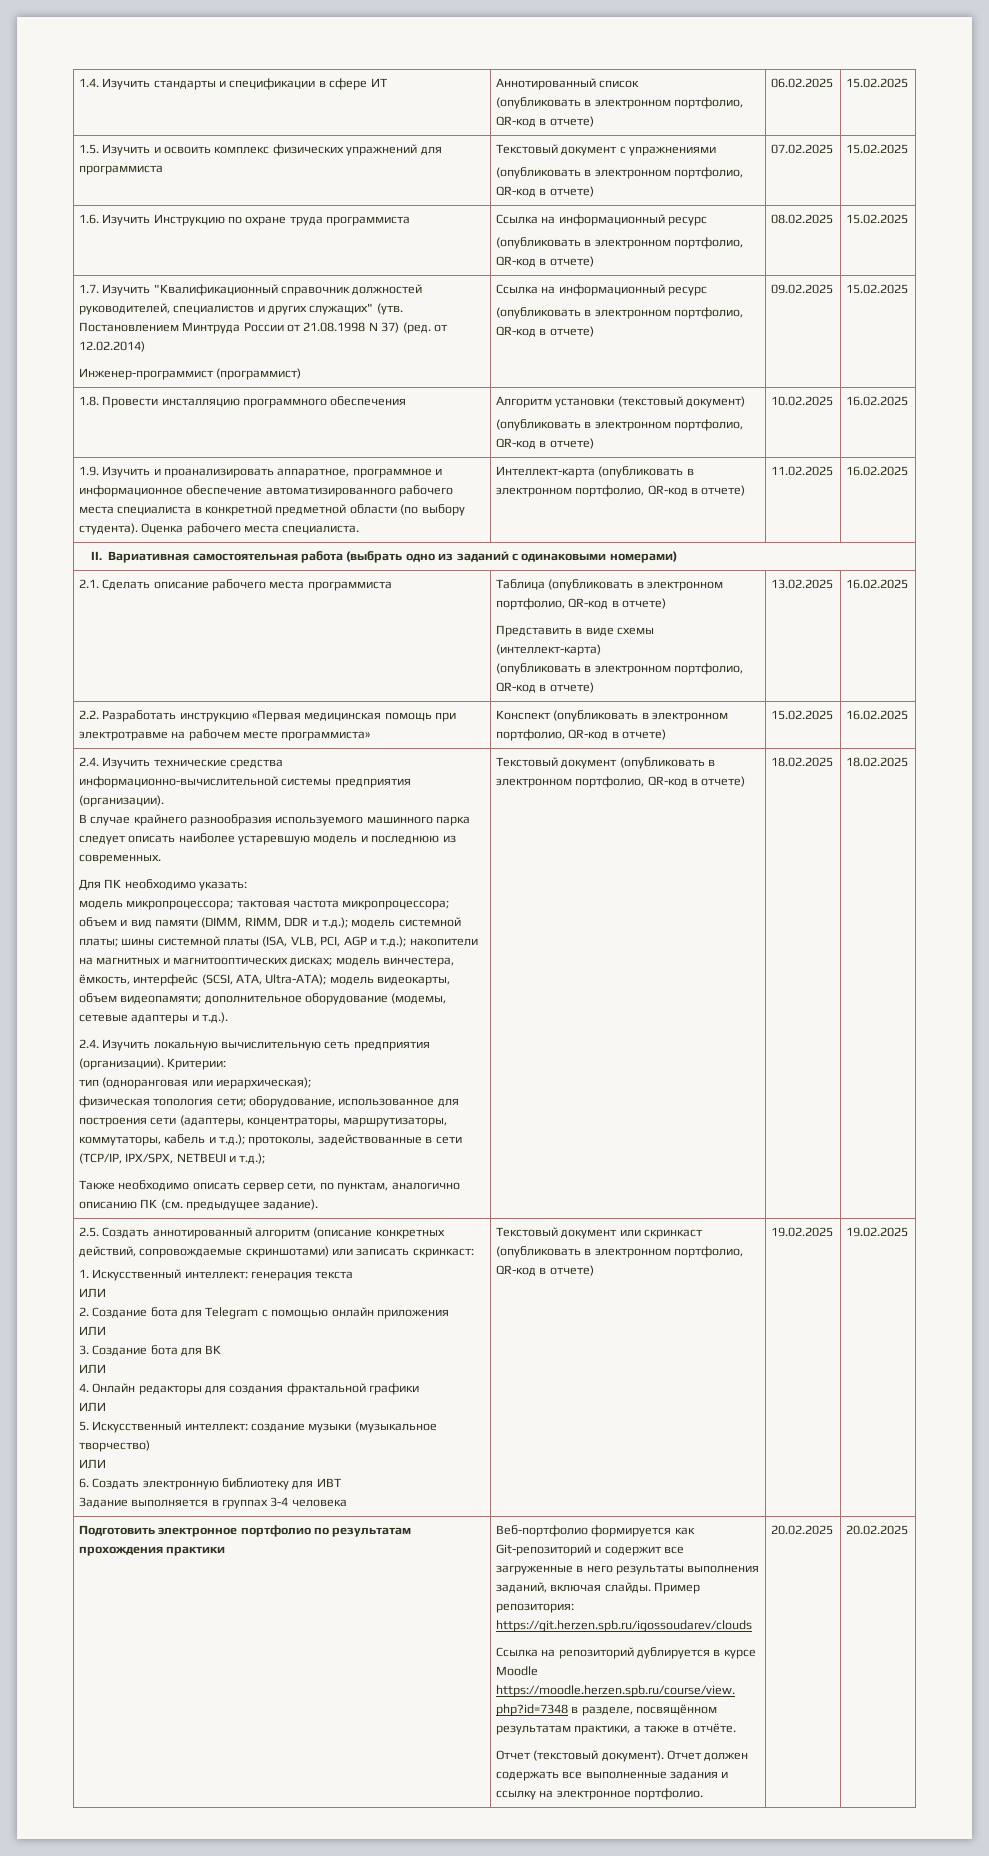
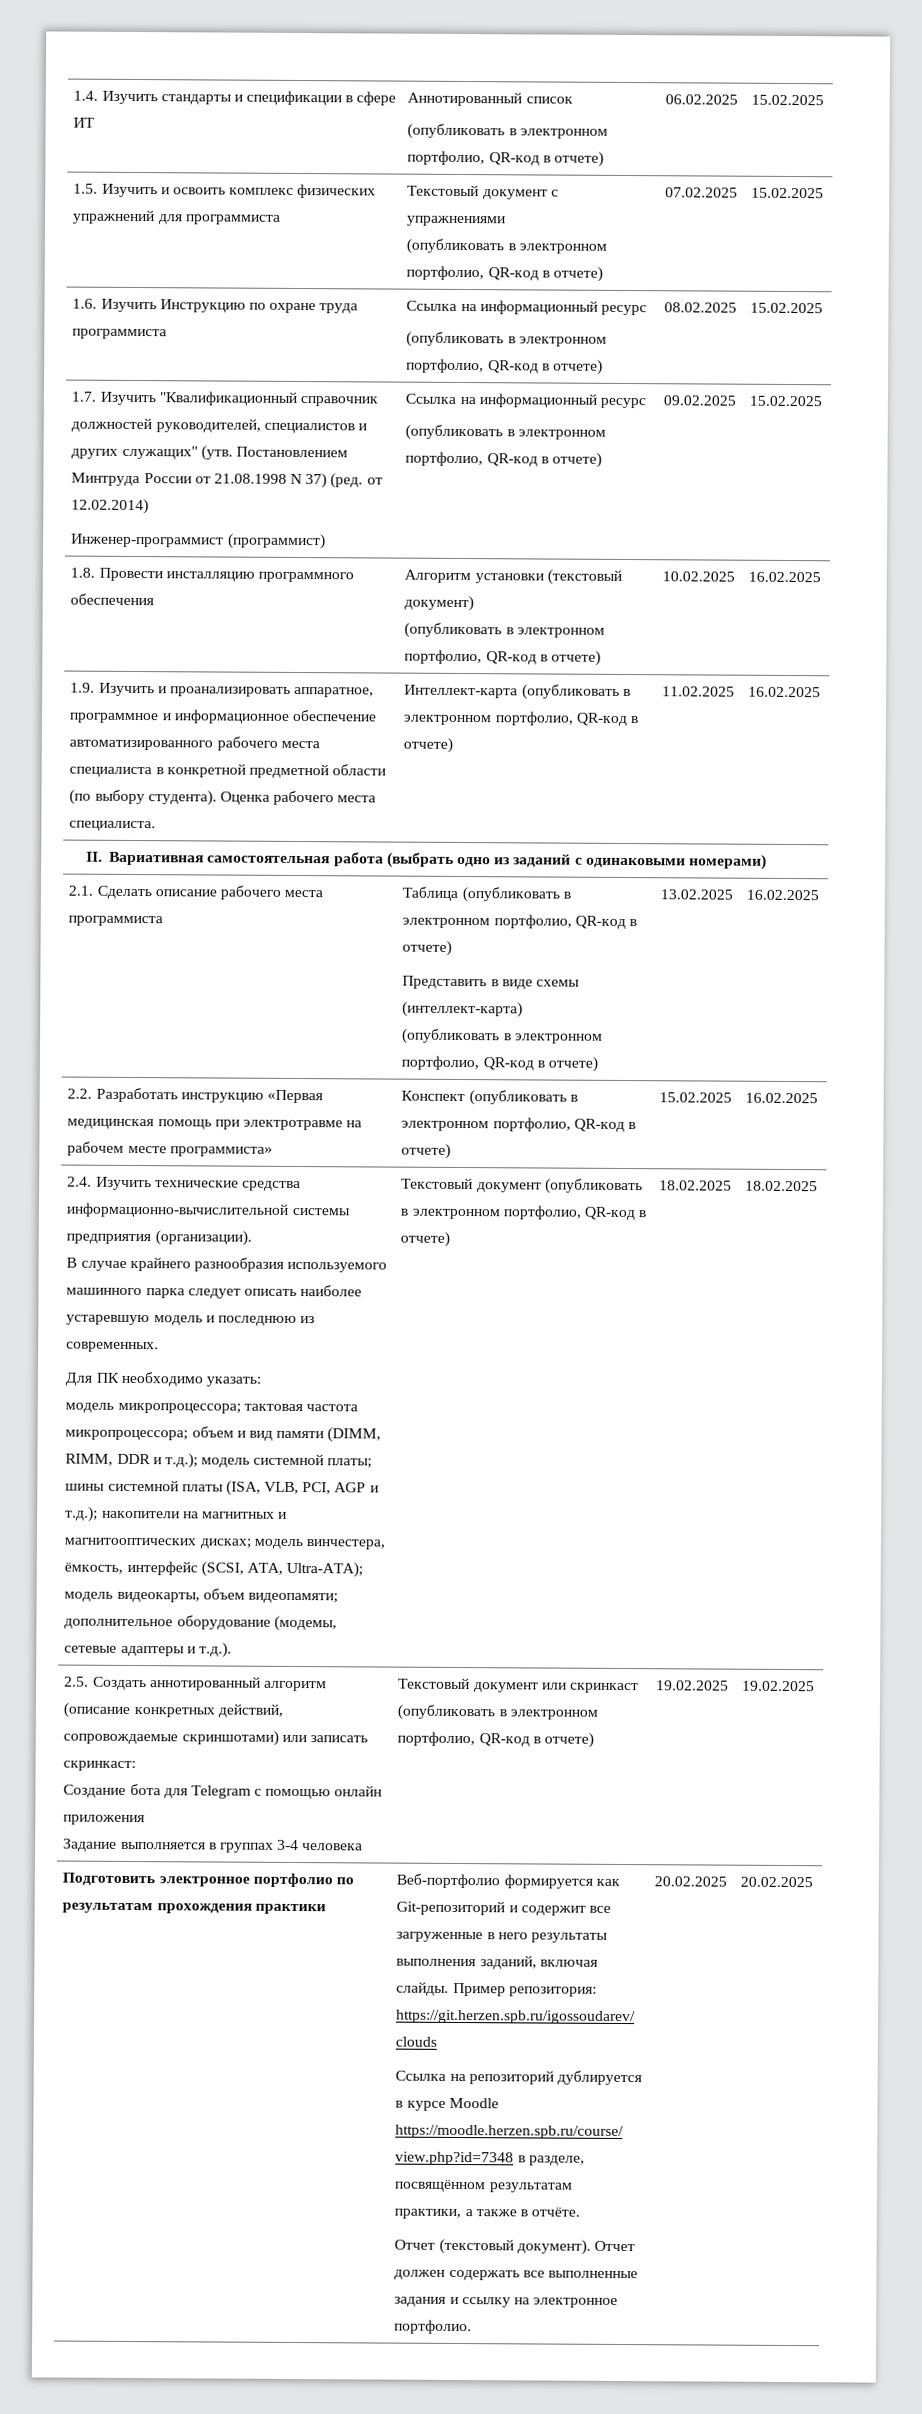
[78,1039,430,1051] [78,1058,227,1070] [78,1077,312,1089] [78,1096,459,1108] [78,1115,448,1127] [78,1134,462,1146] [78,1153,266,1164] [78,1180,460,1192] [78,1199,319,1211] // 2.4. Изучить локальную вычислительную сеть предприятия (организации). Критерии: // тип (одноранговая или иерархическая); // физическая топология сети; оборудование, использованное для построения сети (адаптеры, концентраторы, маршрутизаторы, коммутаторы, кабель и т.д.); протоколы, задействованные в сети (TCP/IP, IPX/SPX, NETBEUI и т.д.); // Также необходимо описать сервер сети, по пунктам, аналогично описанию ПК (см. предыдущее задание). -> (232, 1650) none
[78,1269,354,1281] [78,1288,106,1297] [78,1307,89,1316] 1. Искусственный интеллект: генерация текста // ИЛИ // 2. -> (137, 1766) none
[78,1326,106,1335] [78,1345,222,1356] [78,1364,106,1373] [78,1383,420,1395] [78,1402,106,1411] [78,1421,437,1433] [78,1440,150,1452] [78,1459,106,1468] [78,1478,341,1490] // ИЛИ // 3. Создание бота для ВК // ИЛИ // 4. Онлайн редакторы для создания фрактальной графики // ИЛИ // 5. Искусственный интеллект: создание музыки (музыкальное творчество) // ИЛИ // 6. Создать электронную библиотеку для ИВТ -> (146, 1820) none

